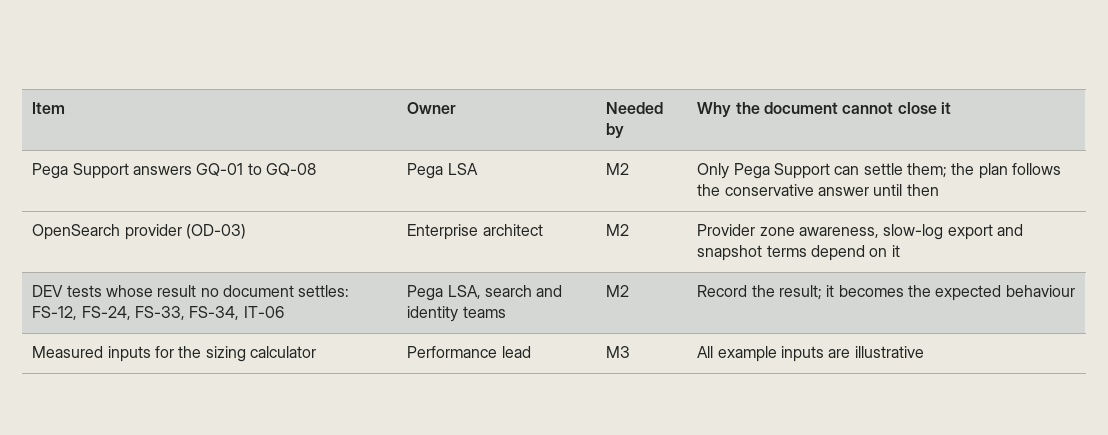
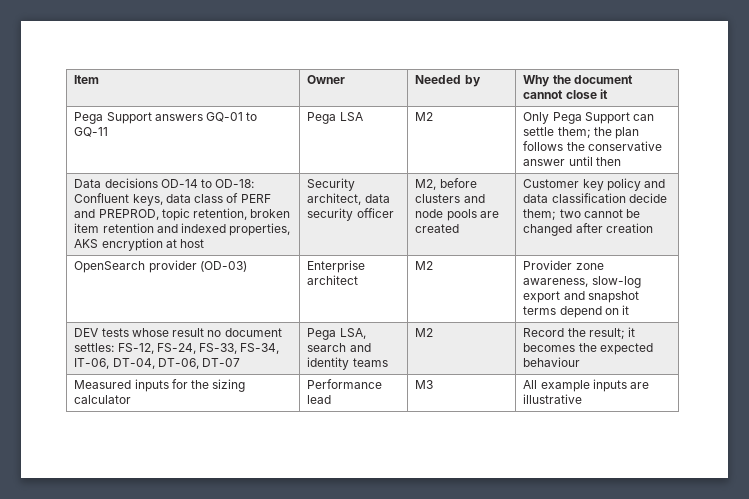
[266,163,317,176] GQ-08 -> [74,127,109,137] GQ-11
(939, 190) none -> [74,178,255,188] [74,193,271,206] [74,208,291,221] [74,223,291,236] [74,238,205,251] [307,178,356,191] [307,193,390,205] [307,208,394,221] [415,178,477,190] [415,194,485,203] [415,209,499,221] [415,224,460,233] [523,178,666,191] [523,193,667,203] [523,209,641,220] [523,223,653,236] // Data decisions OD-14 to OD-18: Confluent keys, data class of PERF and PREPROD, topic retention, broken item retention and indexed properties, AKS encryption at host | Security architect, data security officer | M2, before clusters and node pools are created | Customer key policy and data classification decide them; two cannot be changed after creation
[243,306,284,318] IT-06 -> [74,358,241,369] IT-06, DT-04, DT-06, DT-07

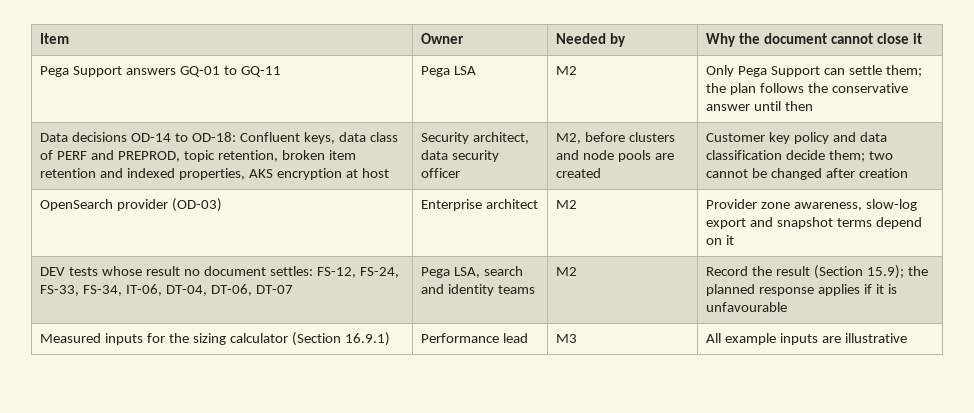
[588,327,636,339] [523,343,653,355] [523,357,581,367] result; it becomes the expected behaviour -> [776,265,929,279] [706,284,898,296] [706,302,788,312] result (Section 15.9); the planned response applies if it is unfavourable
(132, 399) none -> [291,332,390,346] (Section 16.9.1)

